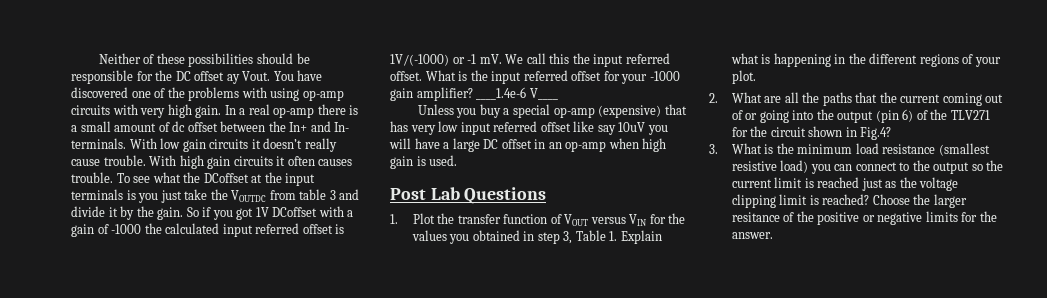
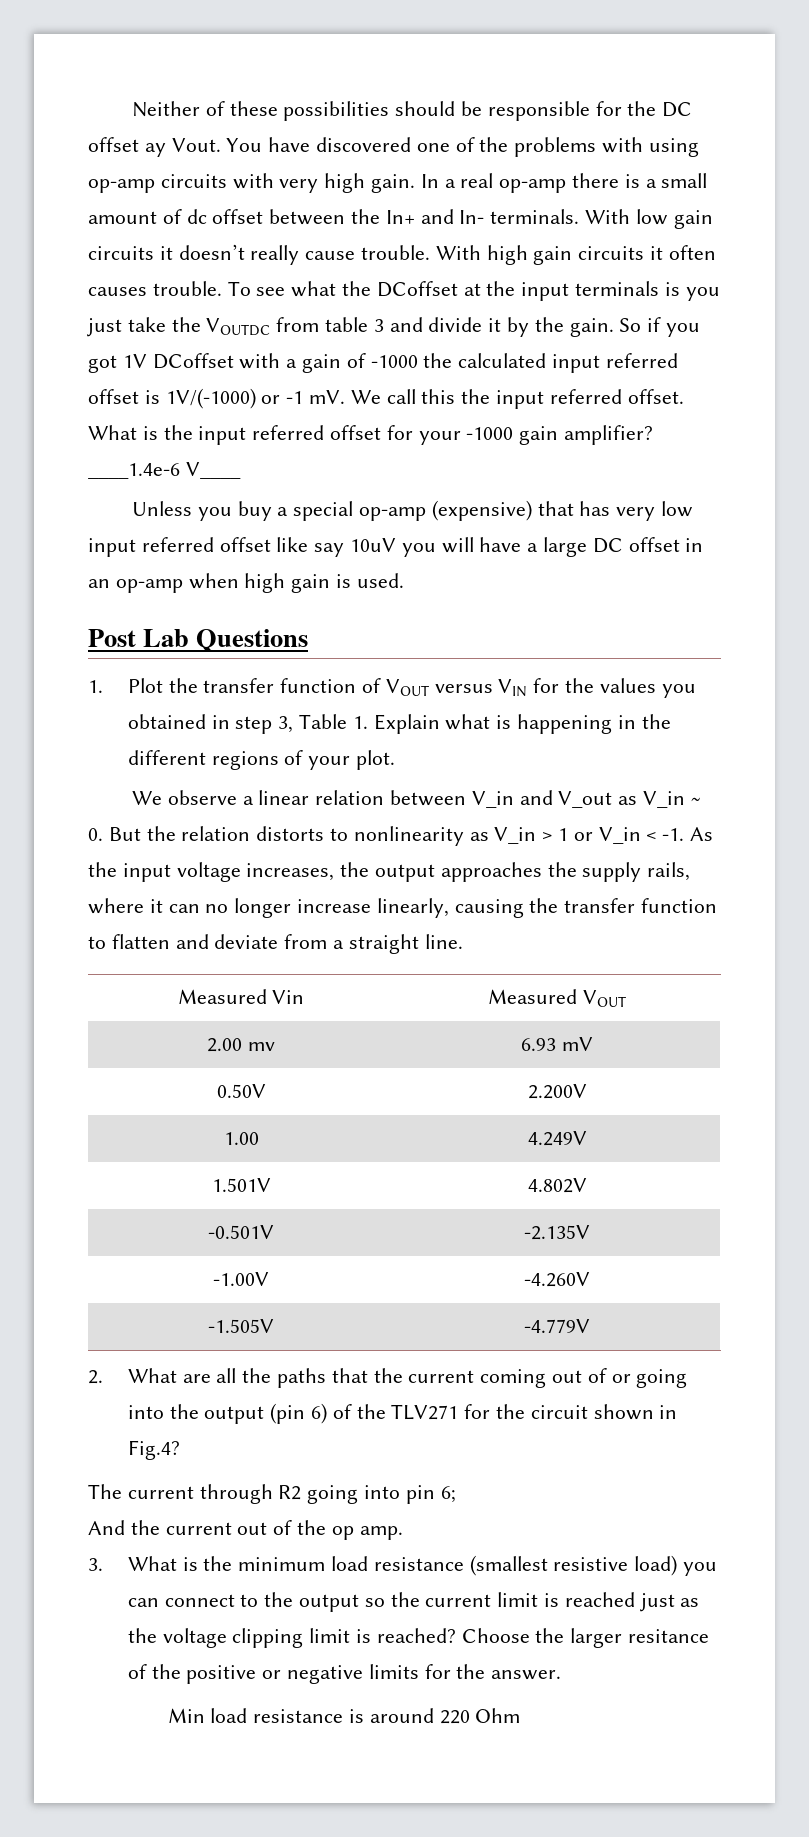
(756, 77) none -> [131,790,701,808] [88,826,714,846] [88,862,691,882] [88,898,718,918] [88,934,463,954] [177,989,305,1004] [488,989,626,1007] [207,1038,275,1052] [521,1037,593,1051] [216,1084,266,1098] [527,1084,587,1099] [223,1132,259,1145] [527,1131,587,1146] [211,1178,271,1192] [527,1178,587,1193] [208,1225,274,1239] [524,1225,590,1240] [213,1272,269,1286] [524,1272,590,1287] [208,1319,274,1333] [524,1319,590,1333] // We observe a linear relation between V_in and V_out as V_in ~ 0. But the relation distorts to nonlinearity as V_in > 1 or V_in < -1. As the input voltage increases, the output approaches the supply rails, where it can no longer increase linearly, causing the transfer function to flatten and deviate from a straight line. // Measured Vin | Measured VOUT // 2.00 mv | 6.93 mV // 0.50V | 2.200V // 1.00 | 4.249V // 1.501V | 4.802V // -0.501V | -2.135V // -1.00V | -4.260V // -1.505V | -4.779V
(892, 133) none -> [88,1484,456,1504] [88,1520,403,1540] // The current through R2 going into pin 6; // And the current out of the op amp.
(773, 235) none -> [167,1708,521,1724] // Min load resistance is around 220 Ohm

